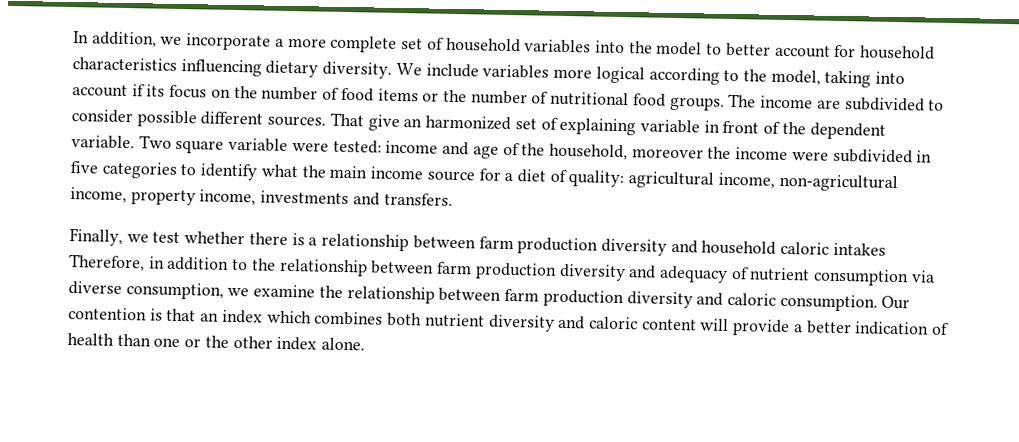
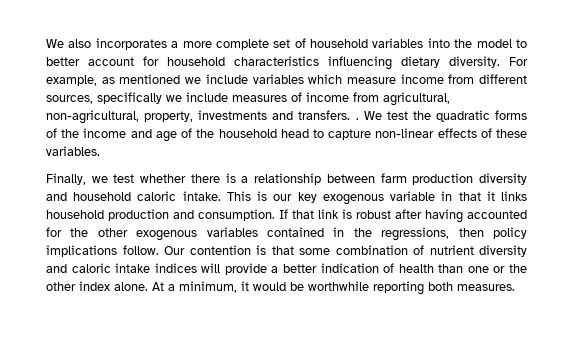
[73,31,272,51] In addition, we incorporate -> [46,38,167,50] We also incorporates
[395,62,906,88] [72,84,945,112] [71,109,886,140] [71,135,382,154] We include variables more logical according to the model, taking into account if its focus on the number of food items or the number of nutritional food groups. The income are subdivided to consider possible different sources. That give an harmonized set of explaining variable in front of the dependent variable. Two square variable were tested: -> [509,57,528,66] [46,74,527,86] [46,92,450,106] [46,110,528,124] [46,128,80,138] For example, as mentioned we include variables which measure income from different sources, specifically we include measures of income from agricultural, non-agricultural, property, investments and transfers. . We test the quadratic forms of the
[548,143,933,164] [70,161,898,193] [70,187,453,206] household, moreover the income were subdivided in five categories to identify what the main income source for a diet of quality: agricultural income, non-agricultural income, property income, investments and transfers. -> [218,128,527,140] [46,146,100,156] household head to capture non-linear effects of these variables.
[832,242,886,256] [69,254,935,287] [68,281,911,312] [68,307,423,327] intakes Therefore, in addition to the relationship between farm production diversity and adequacy of nutrient consumption via diverse consumption, we examine the relationship between farm production diversity and caloric consumption. Our contention is that an index which combines both -> [182,191,527,205] [46,209,527,223] [46,227,527,241] [46,245,424,257] intake. This is our key exogenous variable in that it links household production and consumption. If that link is robust after having accounted for the other exogenous variables contained in the regressions, then policy implications follow. Our contention is that some combination of
[641,318,697,331] content -> [115,263,197,273] intake indices
(366, 344) none -> [152,281,515,295] At a minimum, it would be worthwhile reporting both measures.

